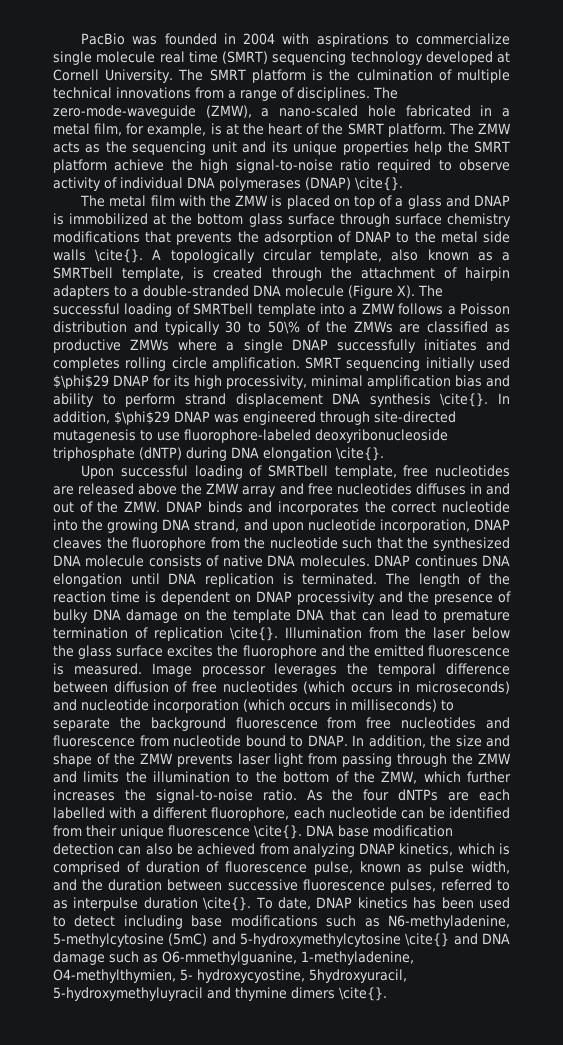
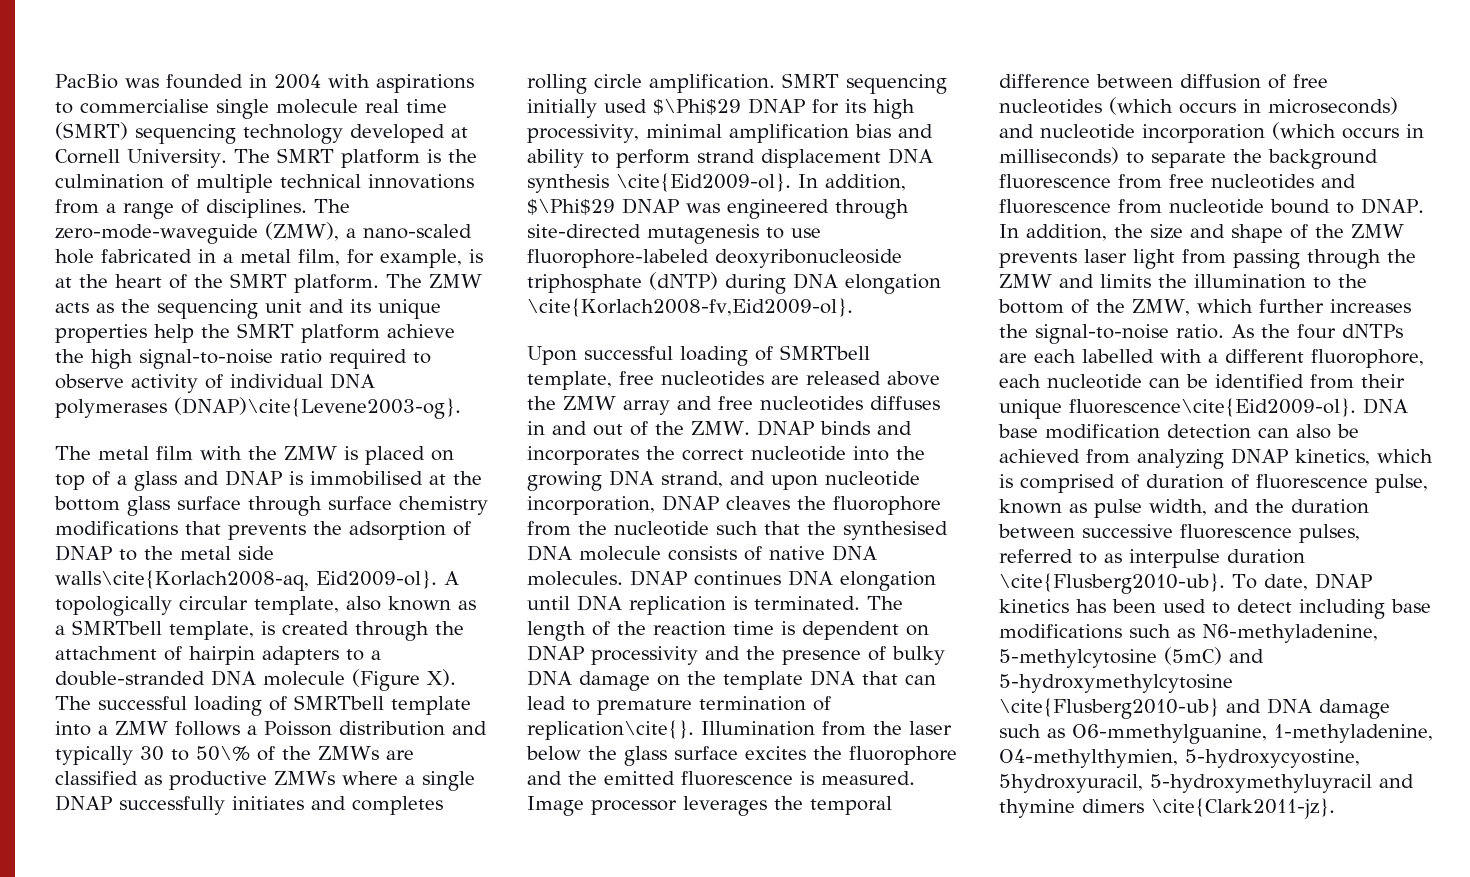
[415,33,510,45] commercialize -> [80,99,209,114] commercialise
[305,177,403,191] (DNAP) \cite{}. -> [174,397,461,419] (DNAP)\cite{Levene2003-og}.
[69,213,149,225] immobilized -> [310,471,423,486] immobilised
[53,249,144,263] walls \cite{}. -> [55,570,437,591] walls\cite{Korlach2008-aq, Eid2009-ol}.
[53,375,109,389] $\phi$29 -> [653,99,741,115] $\Phi$29
[440,393,510,407] [53,411,170,425] \cite{}. In addition, $\phi$29 -> [616,173,906,192] [527,199,615,215] \cite{Eid2009-ol}. In addition, $\Phi$29
[336,447,384,461] \cite{}. -> [527,298,853,317] \cite{Korlach2008-fv,Eid2009-ol}.
[432,537,510,551] synthesized -> [843,521,948,540] synthesised
[154,627,278,641] replication \cite{}. -> [527,720,694,740] replication\cite{}.
[168,825,302,839] fluorescence \cite{}. -> [1069,398,1356,417] fluorescence\cite{Eid2009-ol}.
[203,897,252,911] \cite{}. -> [999,573,1225,594] \cite{Flusberg2010-ub}.
[405,933,450,947] \cite{} -> [999,698,1219,719] \cite{Flusberg2010-ub}
[180,969,305,983] 5- hydroxycyostine, -> [1185,749,1360,768] 5-hydroxycyostine,
[339,987,387,1001] \cite{}. -> [1151,798,1335,819] \cite{Clark2011-jz}.

